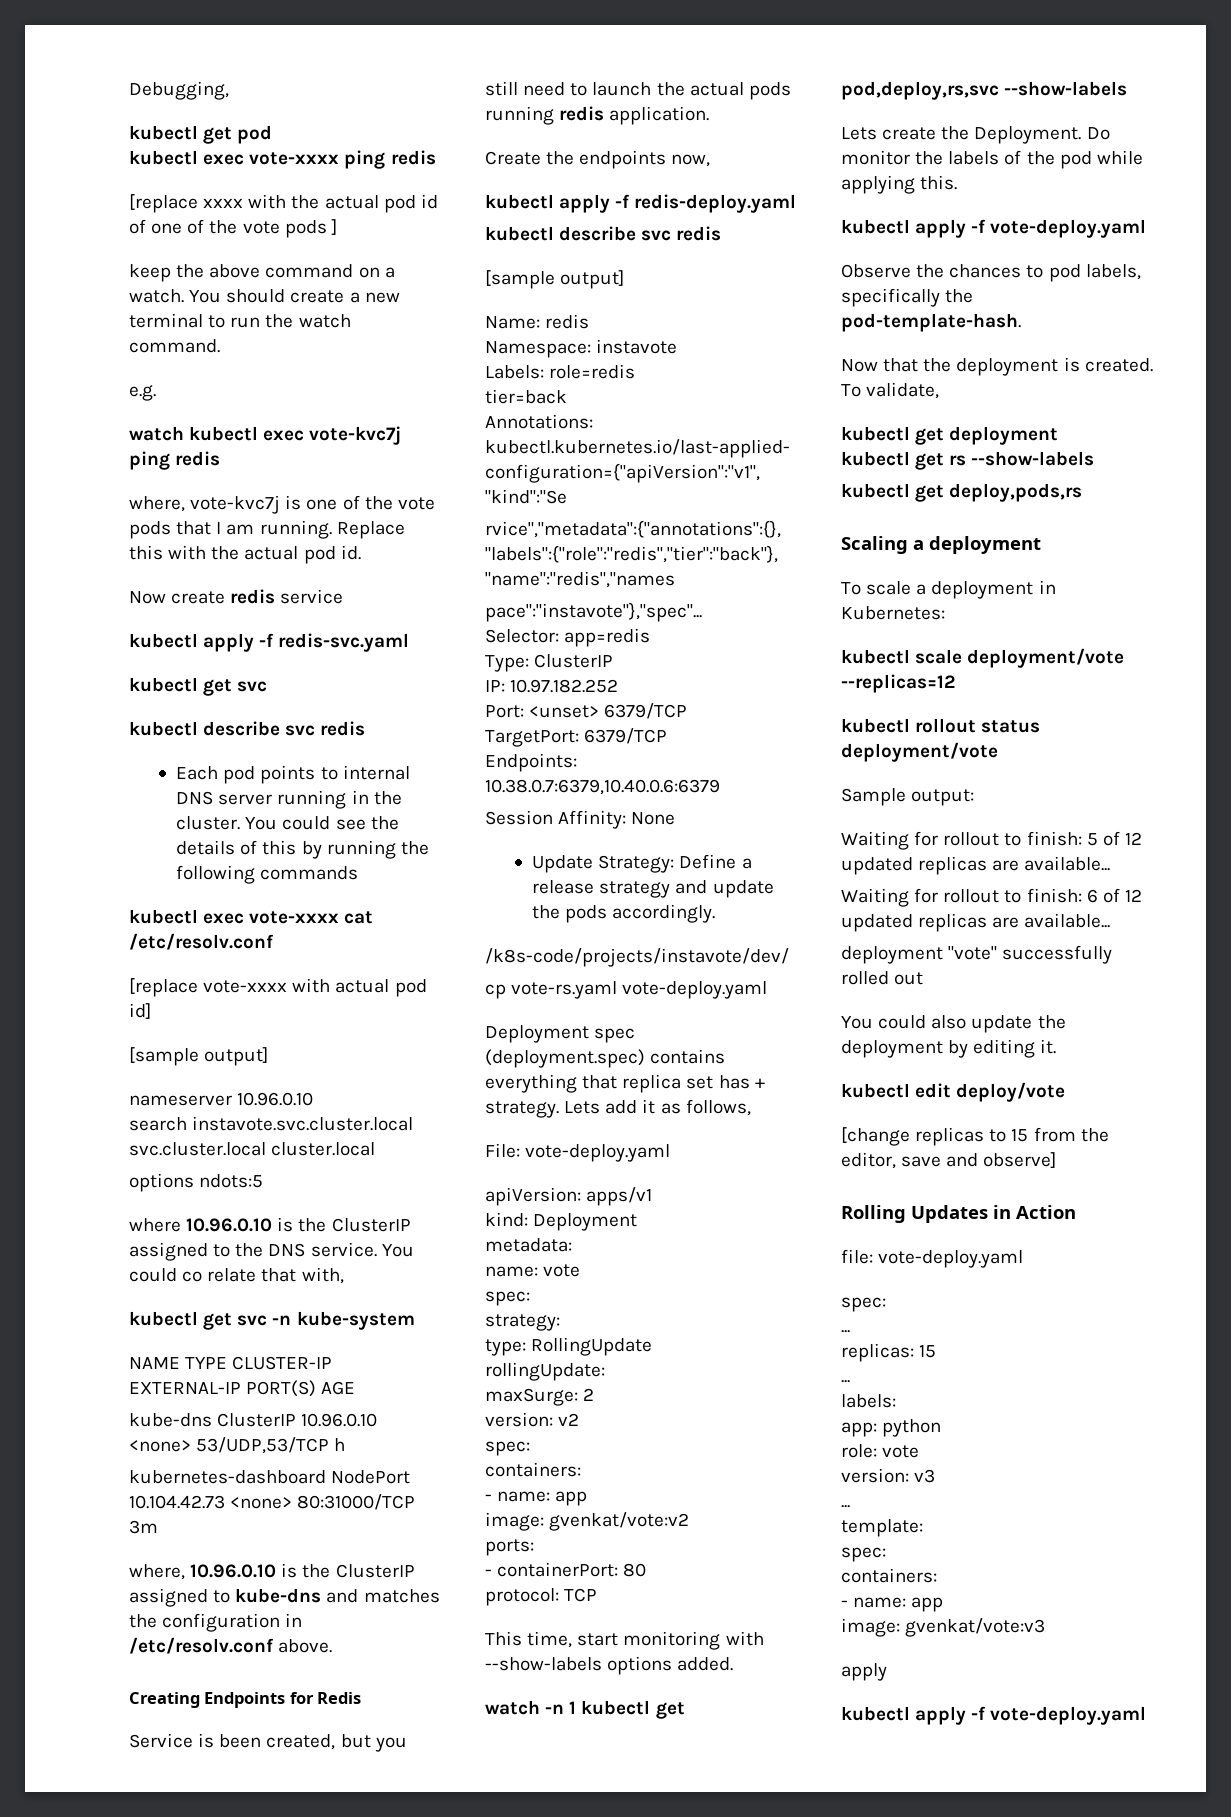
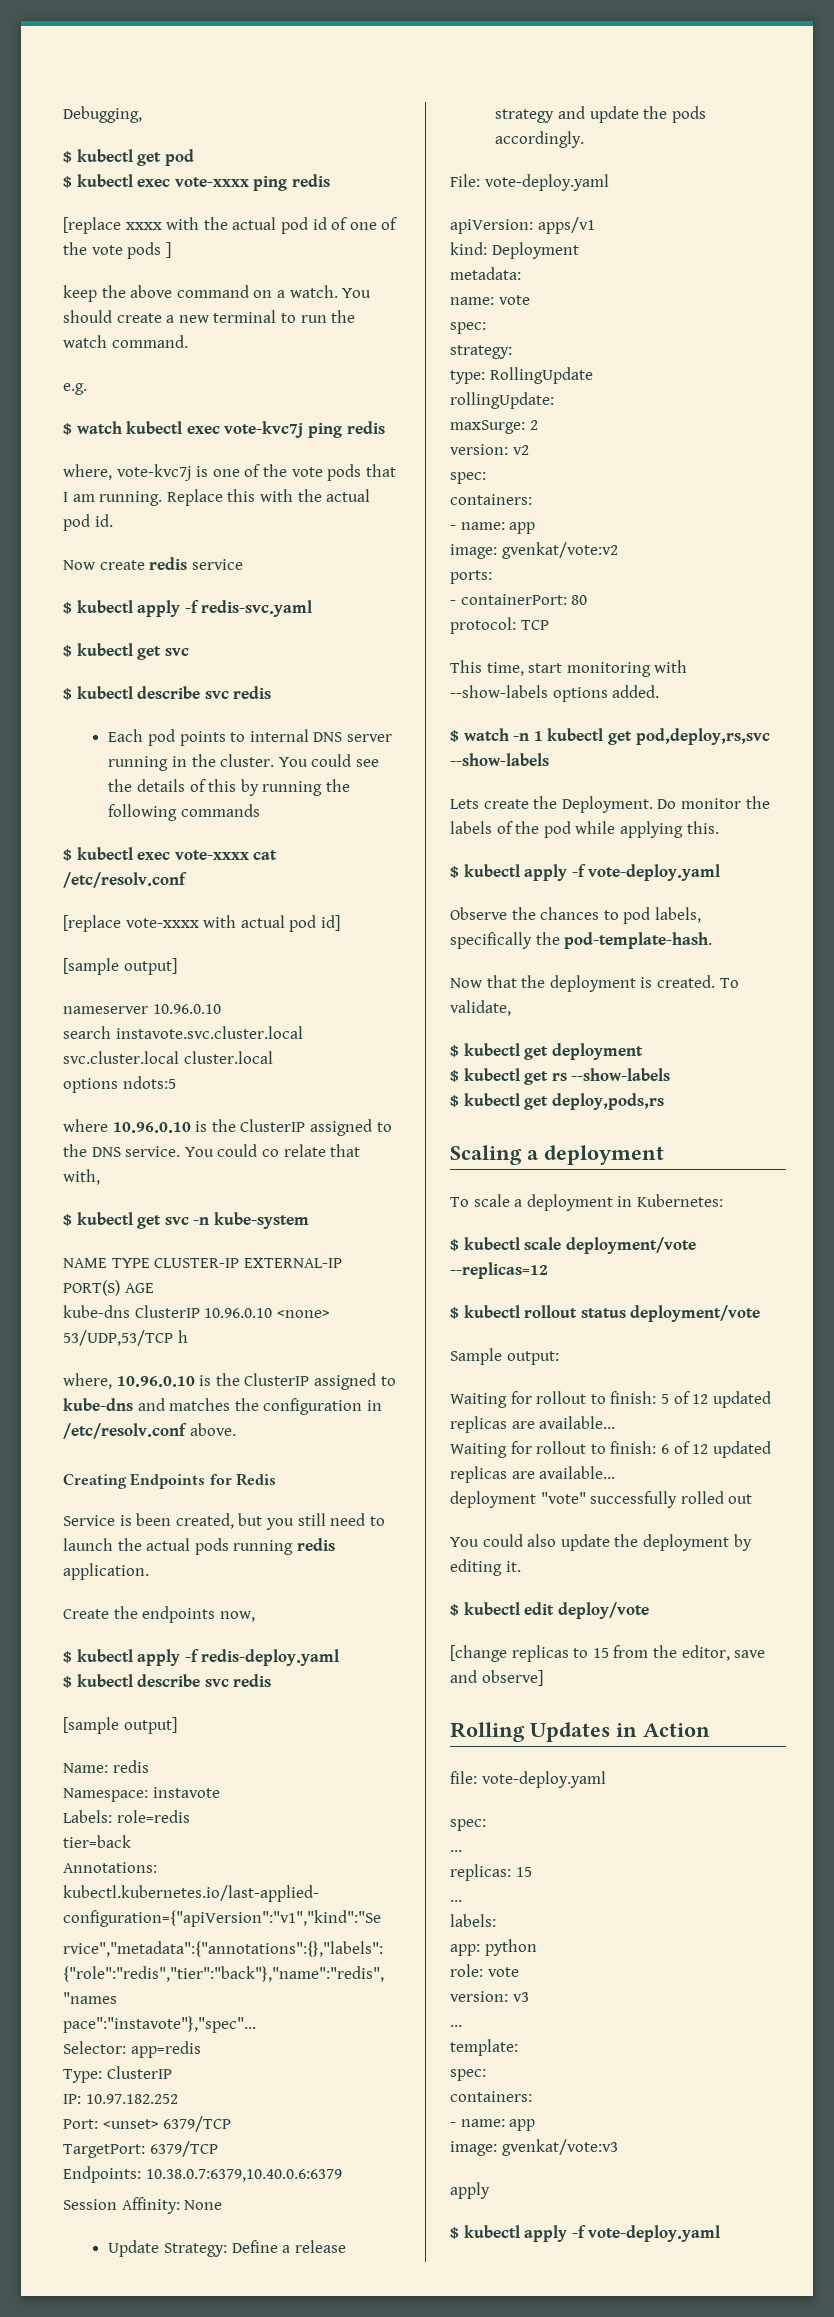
(229, 90) none -> [63,151,72,163] $
(273, 134) none -> [63,176,72,188] $
(156, 393) none -> [63,423,72,435] $
(344, 596) none -> [63,602,72,614] $
(410, 642) none -> [63,645,72,657] $
(268, 686) none -> [63,688,72,700] $
(359, 873) none -> [63,849,72,861] $
(344, 1275) none -> [63,1214,72,1226] $
[129,1470,411,1484] [129,1494,416,1510] [129,1520,158,1534] // kubernetes-dashboard NodePort 10.104.42.73 <none> 80:31000/TCP 3m -> (188, 1336) none
(711, 160) none -> [63,1651,72,1663] $
(797, 203) none -> [63,1676,72,1688] $
[485,948,789,967] [485,981,768,999] [485,1025,636,1043] [485,1049,726,1068] [485,1074,765,1093] [485,1099,751,1118] // /k8s-code/projects/instavote/dev/ // cp vote-rs.yaml vote-deploy.yaml // Deployment spec (deployment.spec) contains everything that replica set has + strategy. Lets add it as follows, -> (585, 139) none
(734, 1664) none -> [450,730,459,742] $
(958, 182) none -> [450,866,459,878] $
(940, 390) none -> [450,1045,459,1057] $
(1059, 435) none -> [450,1070,459,1082] $
(1095, 458) none -> [450,1095,459,1107] $
(945, 613) none -> [450,1239,459,1251] $
(956, 683) none -> [450,1307,459,1319] $
(1057, 1046) none -> [450,1604,459,1616] $
(887, 1672) none -> [450,2227,459,2239] $

